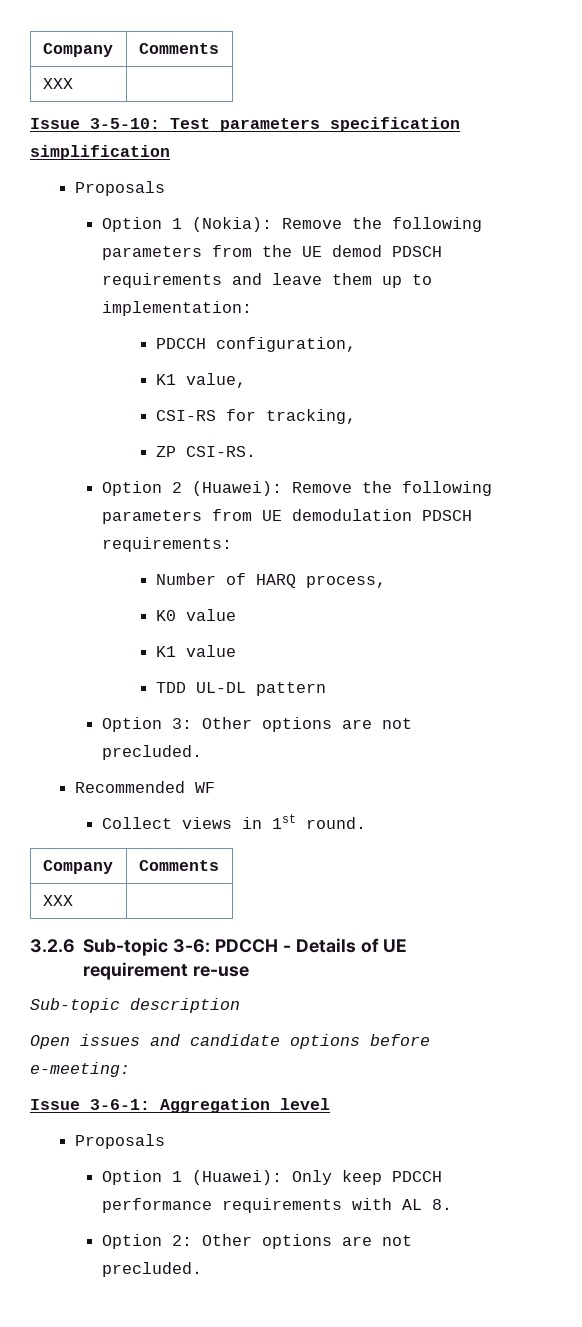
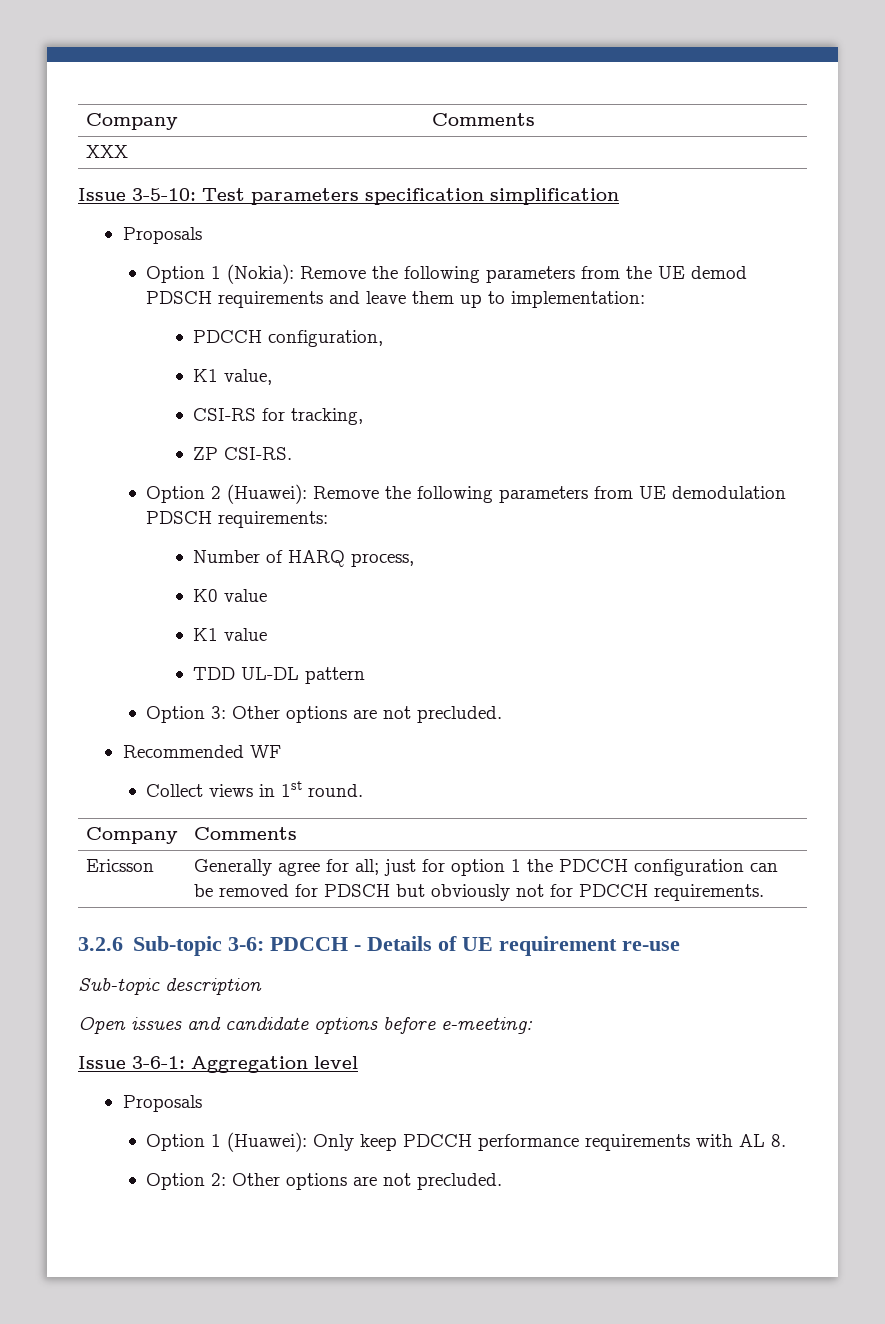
[42,895,73,906] XXX | -> [85,859,154,872] [193,859,778,876] [193,884,764,901] Ericsson | Generally agree for all; just for option 1 the PDCCH configuration can be removed for PDSCH but obviously not for PDCCH requirements.

